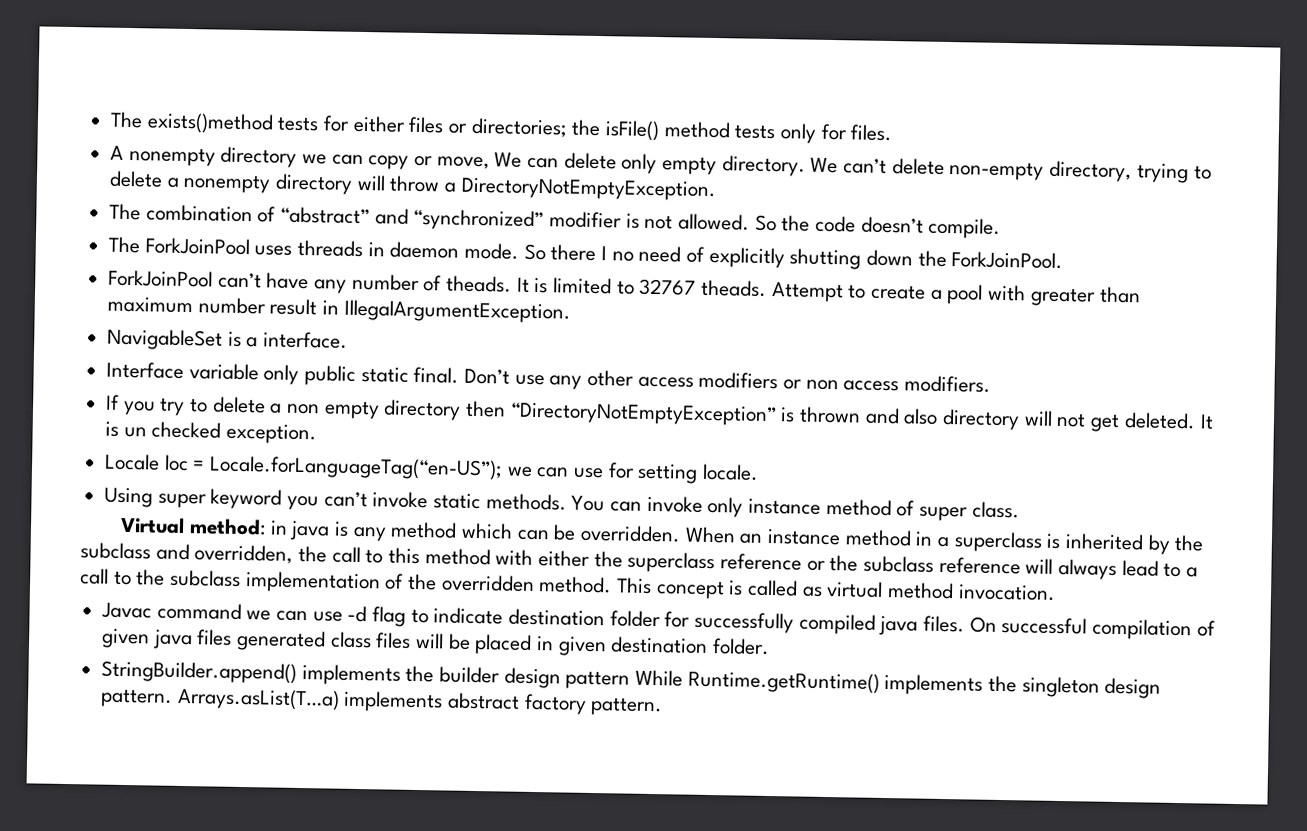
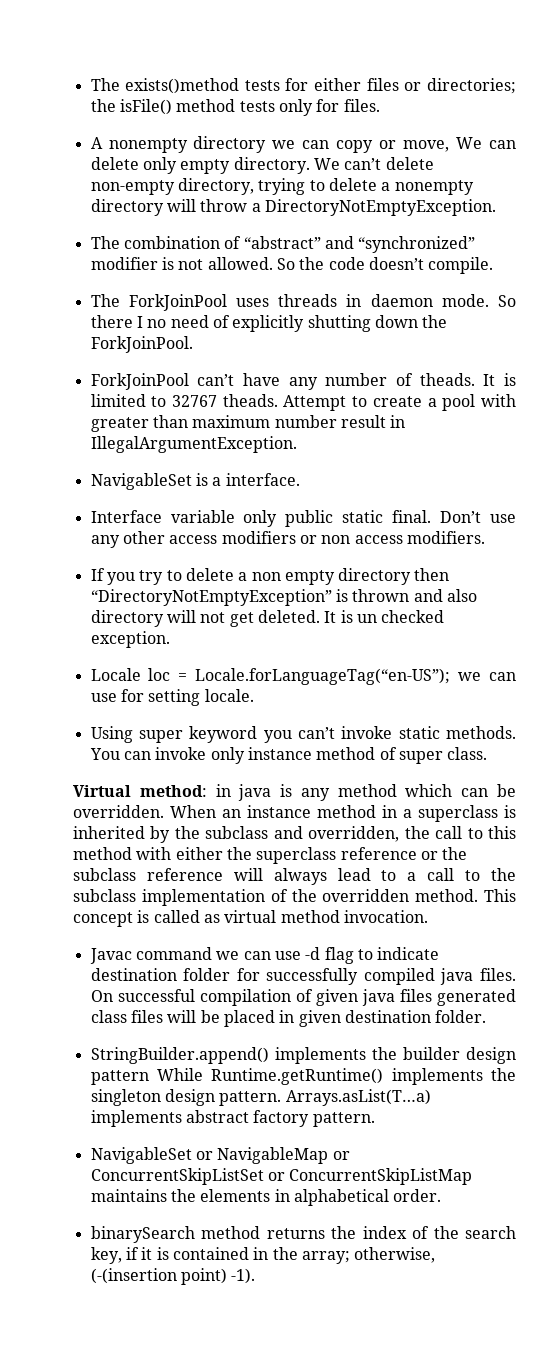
(664, 706) none -> [90,1147,350,1164] [90,1168,473,1185] [90,1189,442,1206] [90,1226,516,1243] [90,1247,436,1264] [90,1268,256,1285] // NavigableSet or NavigableMap or ConcurrentSkipListSet or ConcurrentSkipListMap maintains the elements in alphabetical order. // binarySearch method returns the index of the search key, if it is contained in the array; otherwise, (-(insertion point) -1).

